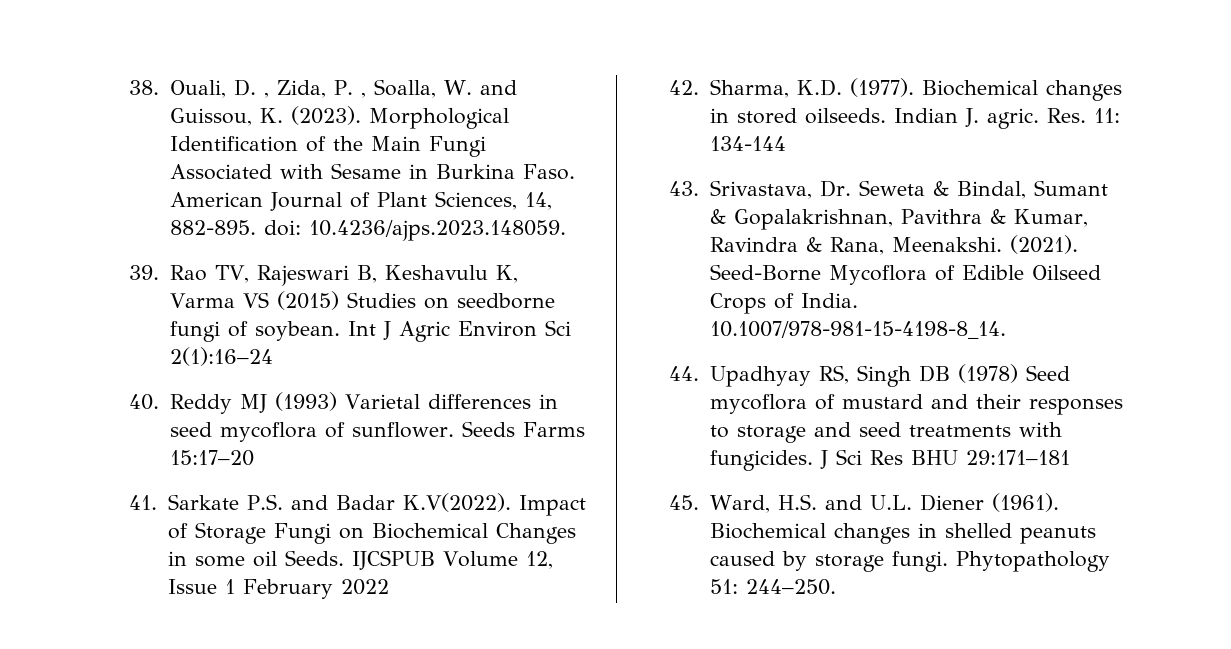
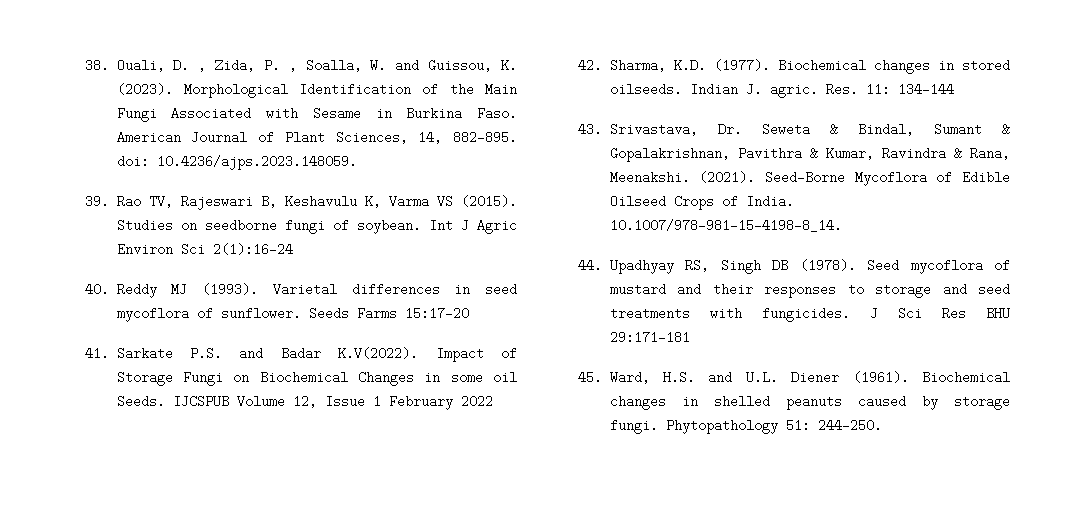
[277,291,340,310] (2015) -> [460,195,517,208] (2015).
[275,392,338,411] (1993) -> [202,283,259,296] (1993).
[958,364,1019,383] (1978) -> [799,259,856,272] (1978).

